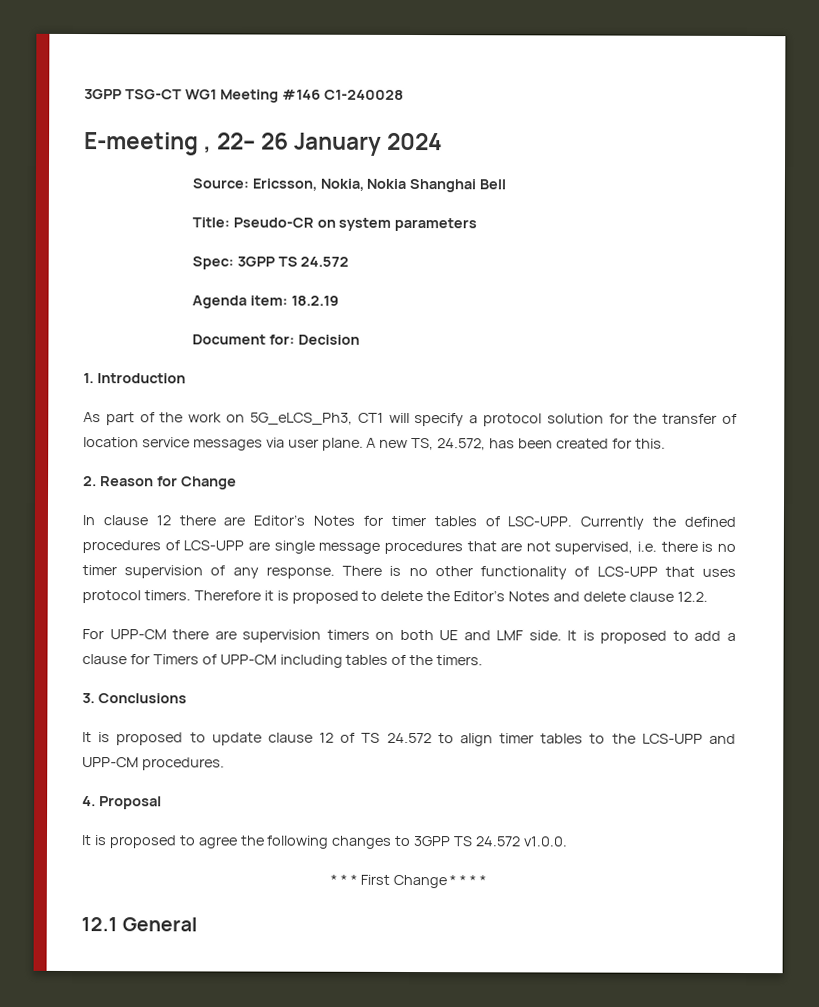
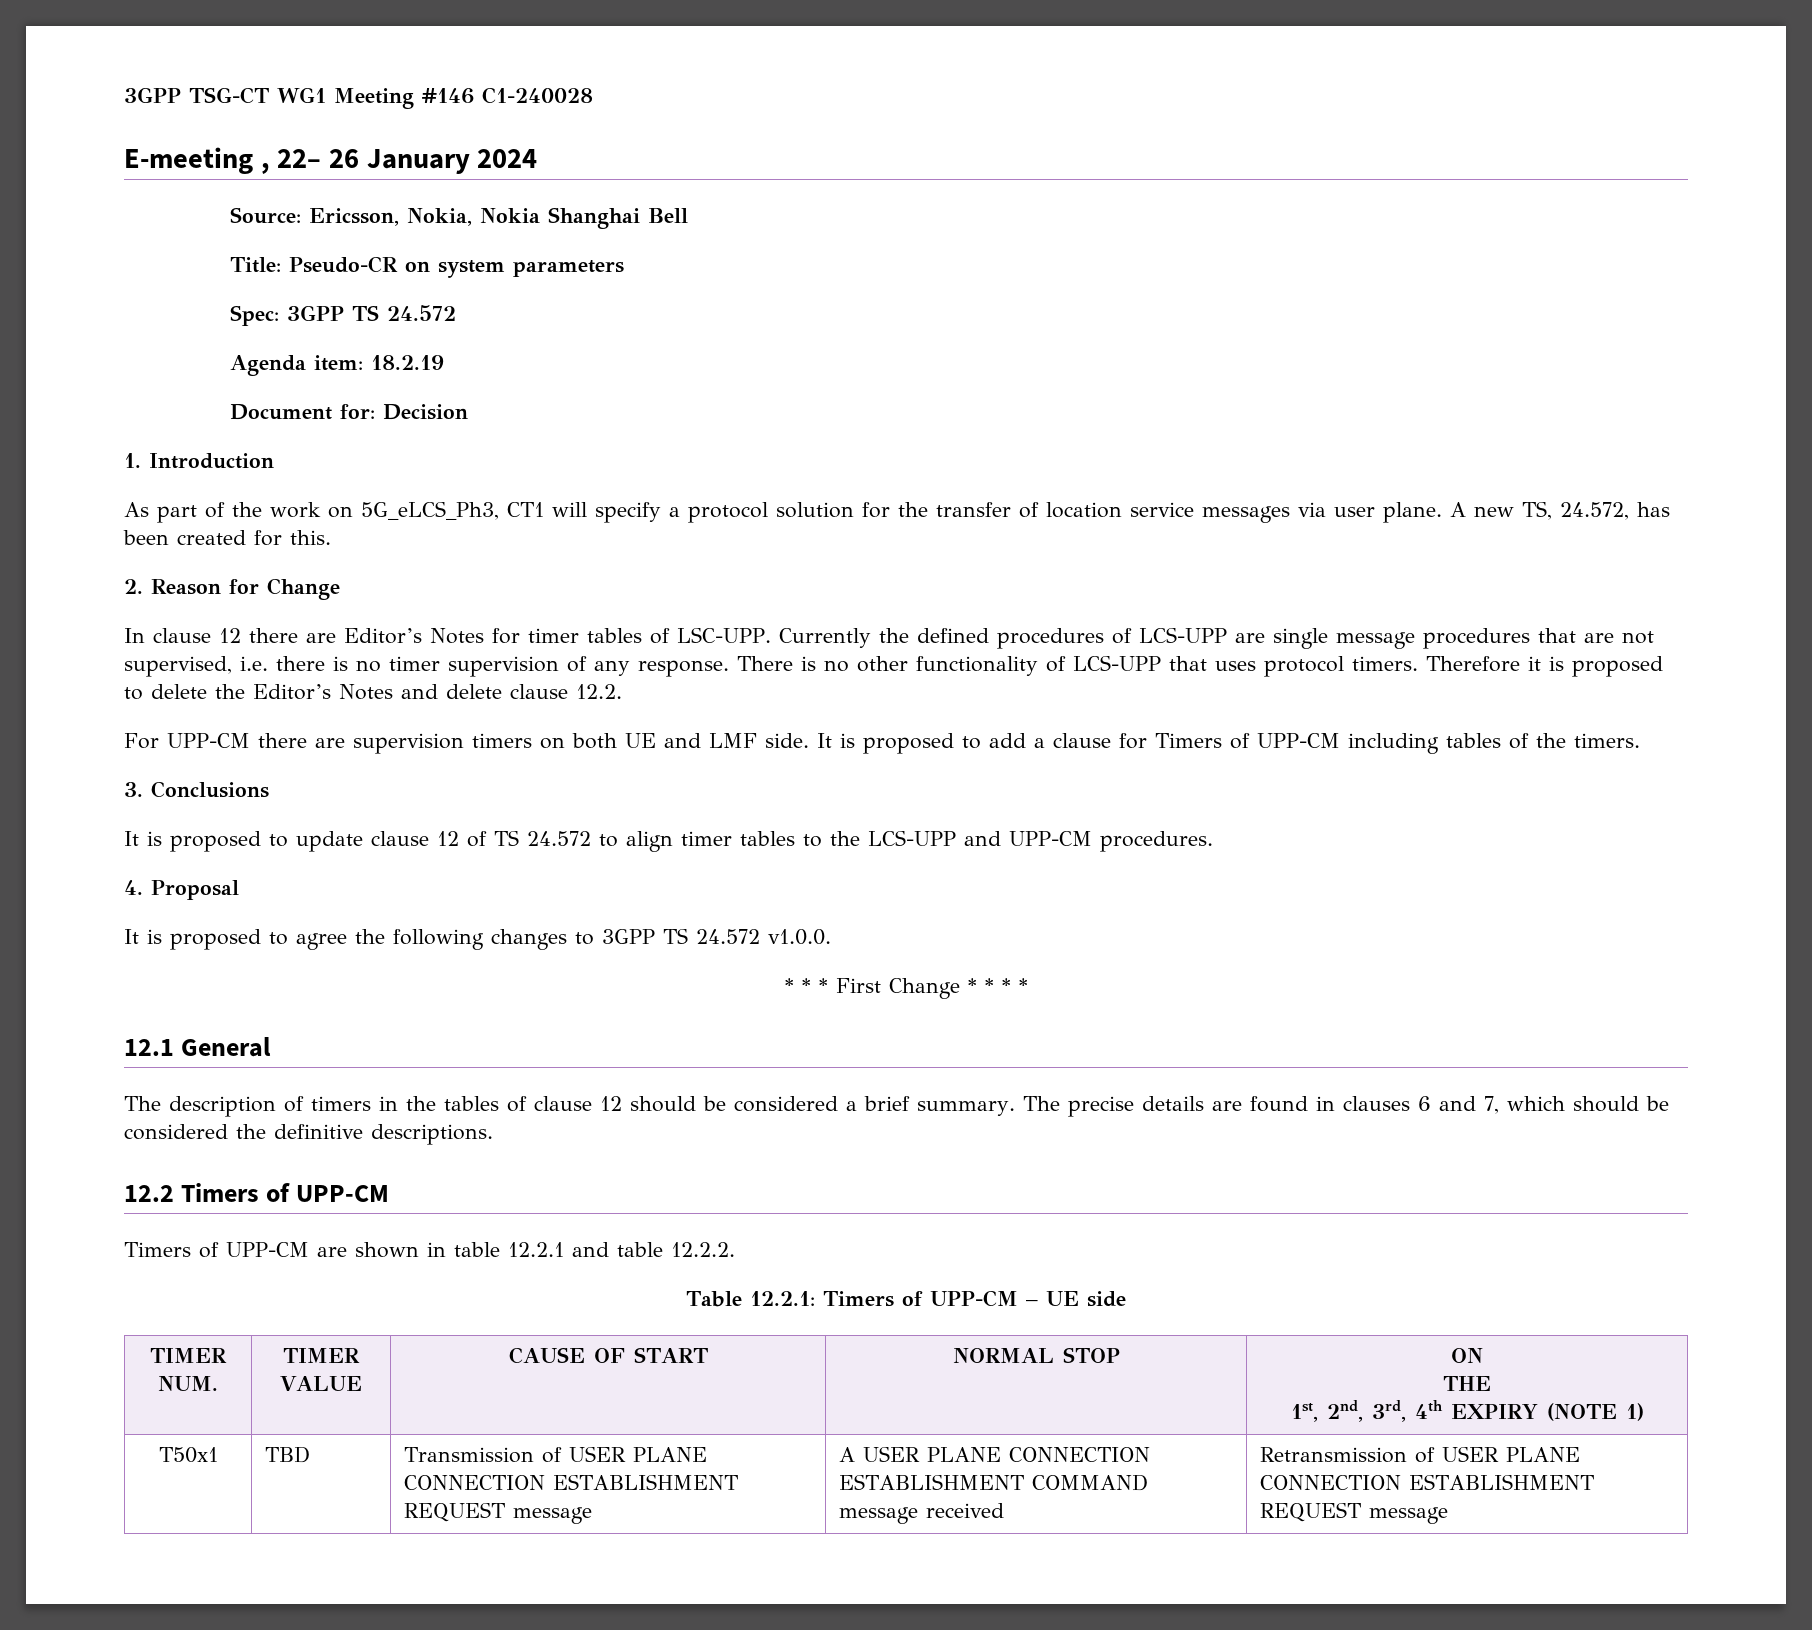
(198, 924) none -> [124,1096,1669,1117] [124,1124,493,1145] [124,1183,390,1202] [124,1242,735,1258] [686,1290,1126,1307] [150,1348,227,1363] [158,1376,218,1391] [283,1348,360,1363] [279,1376,363,1391] [508,1347,708,1364] [952,1347,1120,1363] [1451,1348,1483,1363] [1443,1376,1491,1391] [1290,1400,1644,1422] [158,1447,218,1463] [264,1446,310,1463] [403,1446,707,1463] [403,1474,738,1490] [403,1502,592,1524] [838,1446,1150,1462] [838,1474,1148,1491] [838,1503,1004,1524] [1259,1446,1580,1463] [1259,1474,1594,1490] [1259,1502,1448,1524] // The description of timers in the tables of clause 12 should be considered a brief summary. The precise details are found in clauses 6 and 7, which should be considered the definitive descriptions. // 12.2 Timers of UPP-CM // Timers of UPP-CM are shown in table 12.2.1 and table 12.2.2. // Table 12.2.1: Timers of UPP-CM – UE side // TIMER NUM. | TIMER VALUE | CAUSE OF START | NORMAL STOP | ON // THE // 1st, 2nd, 3rd, 4th EXPIRY (NOTE 1) // T50x1 | TBD | Transmission of USER PLANE CONNECTION ESTABLISHMENT REQUEST message | A USER PLANE CONNECTION ESTABLISHMENT COMMAND message received | Retransmission of USER PLANE CONNECTION ESTABLISHMENT REQUEST message

